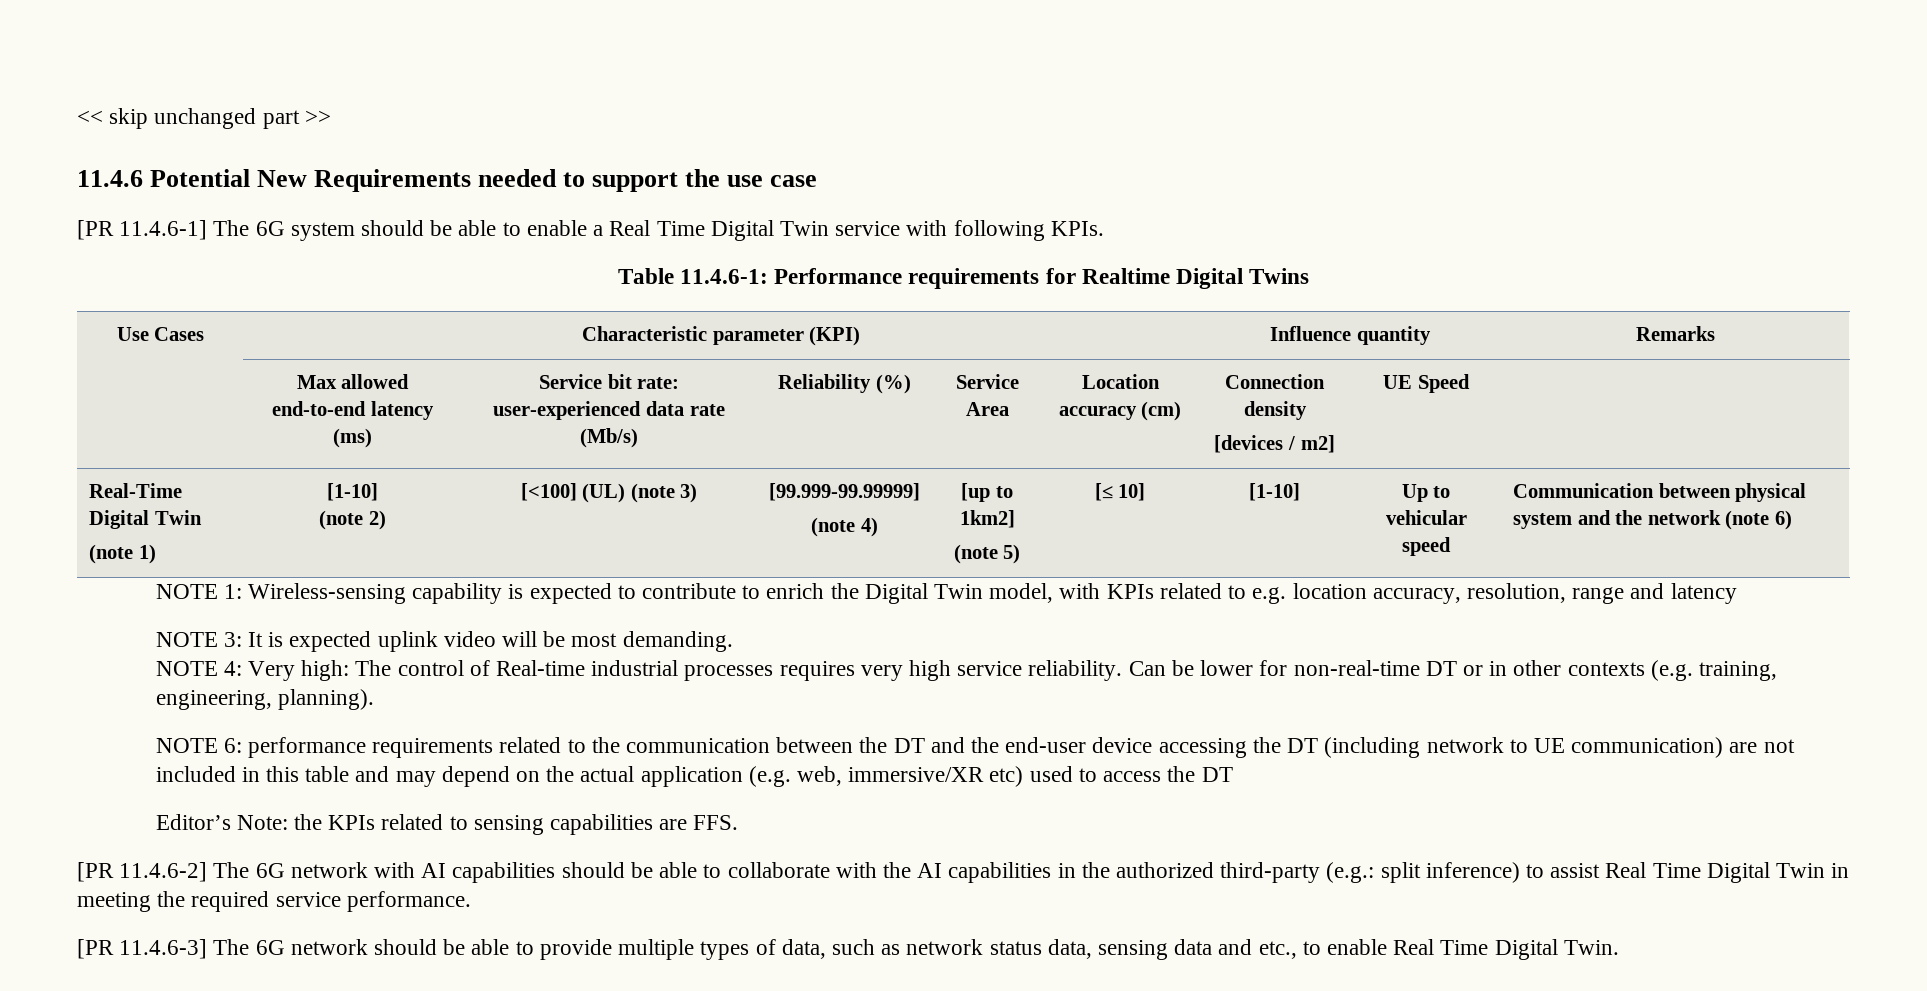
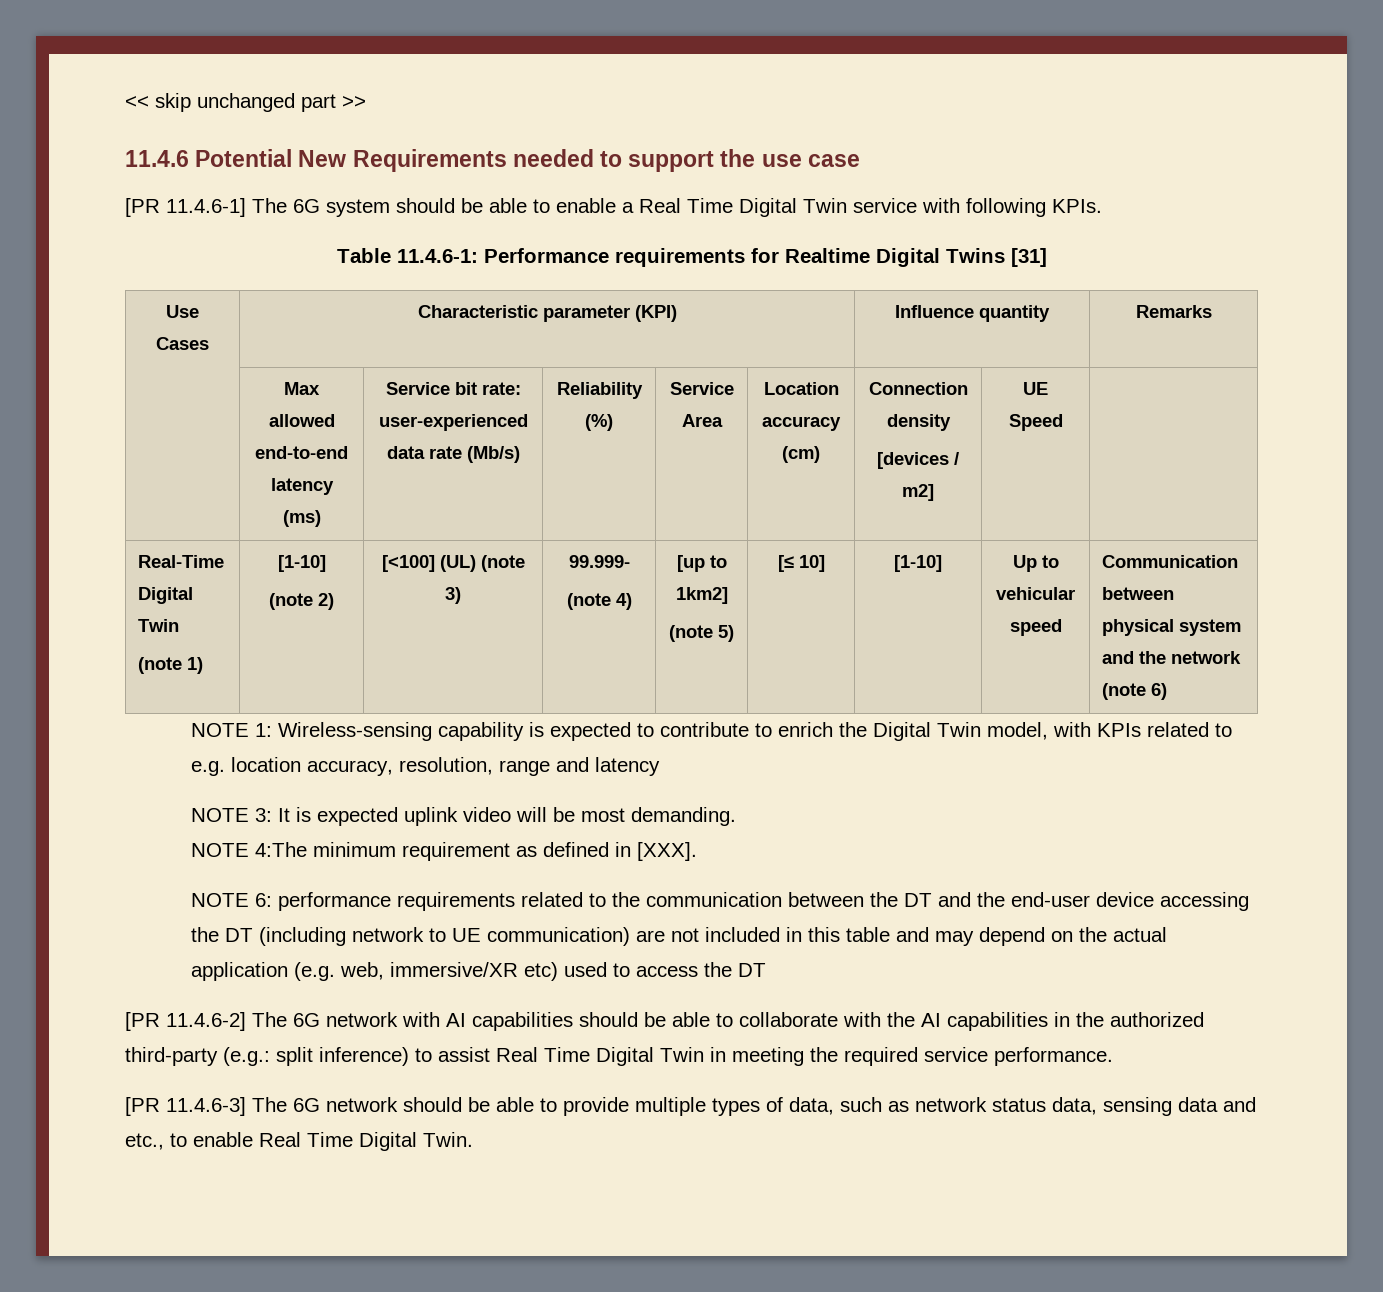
(1310, 276) none -> [1010,248,1047,267] [31]
[769,483,920,501] [99.999-99.99999] -> [568,555,630,568] 99.999-
[223,660,1777,681] [155,689,374,710] 4: Very high: The control of Real-time industrial processes requires very high service reliability. Can be lower for non-real-time DT or in other contexts (e.g. training, engineering, planning). -> [255,842,698,861] 4:The minimum requirement as defined in [XXX].
[155,814,739,835] // Editor’s Note: the KPIs related to sensing capabilities are FFS. -> (767, 970) none

